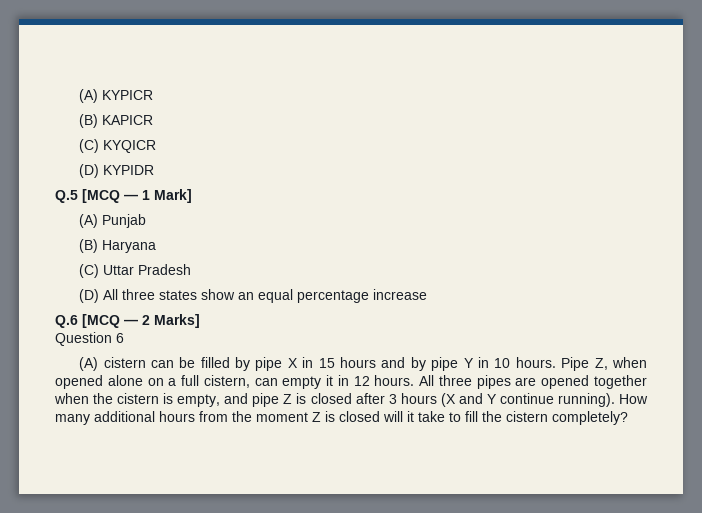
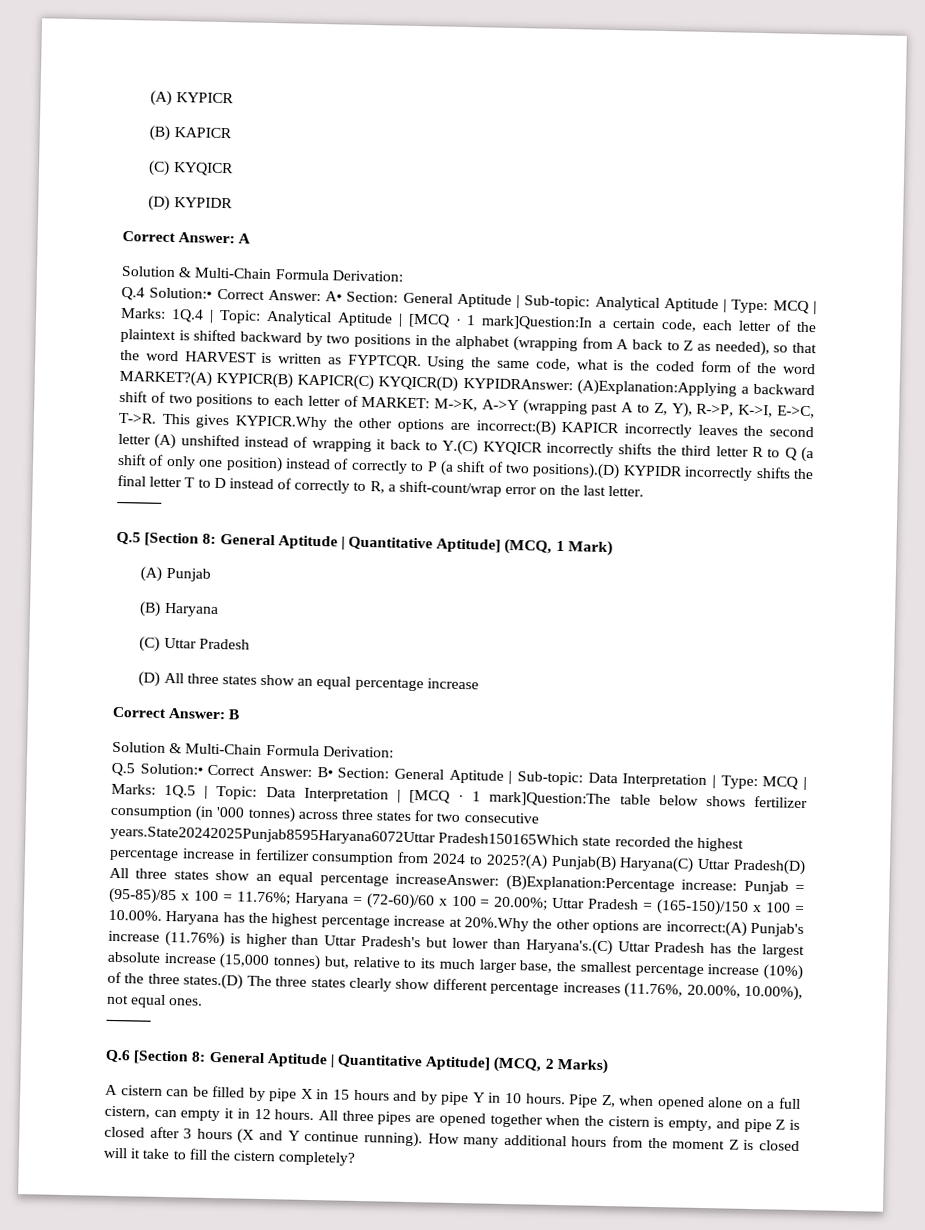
[55,189,192,203] Q.5 [MCQ — 1 Mark] -> [122,230,252,244] [121,265,403,282] [121,286,817,315] [120,307,818,333] [120,328,818,357] [120,349,817,375] [119,369,815,398] [119,390,815,419] [118,412,815,438] [118,433,814,463] [117,453,815,481] [117,474,644,497] [116,501,163,508] [116,531,613,557] Correct Answer: A // Solution & Multi-Chain Formula Derivation: // Q.4 Solution:• Correct Answer: A• Section: General Aptitude | Sub-topic: Analytical Aptitude | Type: MCQ | Marks: 1Q.4 | Topic: Analytical Aptitude | [MCQ · 1 mark]Question:In a certain code, each letter of the plaintext is shifted backward by two positions in the alphabet (wrapping from A back to Z as needed), so that the word HARVEST is written as FYPTCQR. Using the same code, what is the coded form of the word MARKET?(A) KYPICR(B) KAPICR(C) KYQICR(D) KYPIDRAnswer: (A)Explanation:Applying a backward shift of two positions to each letter of MARKET: M->K, A->Y (wrapping past A to Z, Y), R->P, K->I, E->C, T->R. This gives KYPICR.Why the other options are incorrect:(B) KAPICR incorrectly leaves the second letter (A) unshifted instead of wrapping it back to Y.(C) KYQICR incorrectly shifts the third letter R to Q (a shift of only one position) instead of correctly to P (a shift of two positions).(D) KYPIDR incorrectly shifts the final letter T to D instead of correctly to R, a shift-count/wrap error on the last letter. // ──── // Q.5 [Section 8: General Aptitude | Quantitative Aptitude] (MCQ, 1 Mark)
[55,314,200,328] [55,332,124,346] [79,357,99,371] Q.6 [MCQ — 2 Marks] // Question 6 // (A) -> [112,706,241,720] [112,741,394,758] [111,762,807,791] [111,783,808,809] [110,804,539,824] [110,825,744,852] [109,847,806,876] [109,867,806,895] [109,887,806,916] [108,909,804,938] [108,930,806,959] [107,951,804,981] [107,971,804,1002] [106,994,204,1009] [105,1019,152,1026] [105,1049,608,1075] [105,1084,118,1096] Correct Answer: B // Solution & Multi-Chain Formula Derivation: // Q.5 Solution:• Correct Answer: B• Section: General Aptitude | Sub-topic: Data Interpretation | Type: MCQ | Marks: 1Q.5 | Topic: Data Interpretation | [MCQ · 1 mark]Question:The table below shows fertilizer consumption (in '000 tonnes) across three states for two consecutive years.State20242025Punjab8595Haryana6072Uttar Pradesh150165Which state recorded the highest percentage increase in fertilizer consumption from 2024 to 2025?(A) Punjab(B) Haryana(C) Uttar Pradesh(D) All three states show an equal percentage increaseAnswer: (B)Explanation:Percentage increase: Punjab = (95-85)/85 x 100 = 11.76%; Haryana = (72-60)/60 x 100 = 20.00%; Uttar Pradesh = (165-150)/150 x 100 = 10.00%. Haryana has the highest percentage increase at 20%.Why the other options are incorrect:(A) Punjab's increase (11.76%) is higher than Uttar Pradesh's but lower than Haryana's.(C) Uttar Pradesh has the largest absolute increase (15,000 tonnes) but, relative to its much larger base, the smallest percentage increase (10%) of the three states.(D) The three states clearly show different percentage increases (11.76%, 20.00%, 10.00%), not equal ones. // ──── // Q.6 [Section 8: General Aptitude | Quantitative Aptitude] (MCQ, 2 Marks) // A

